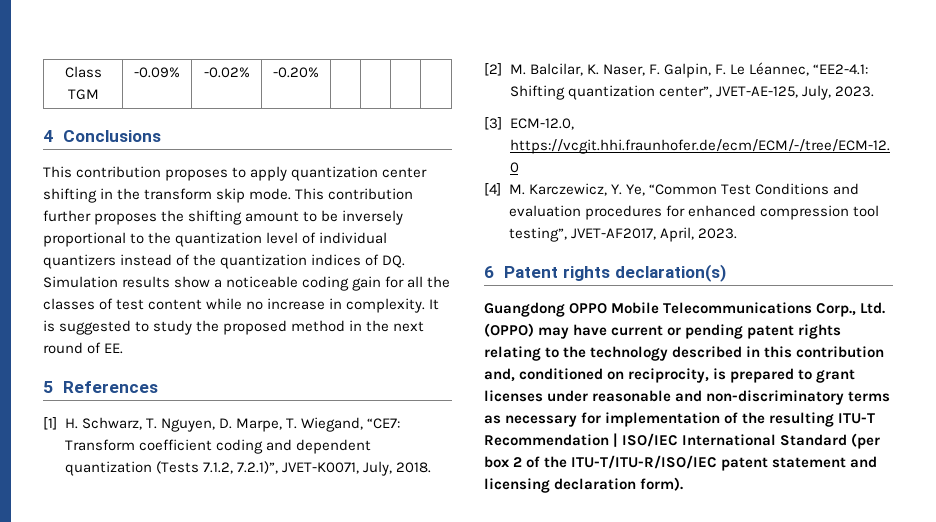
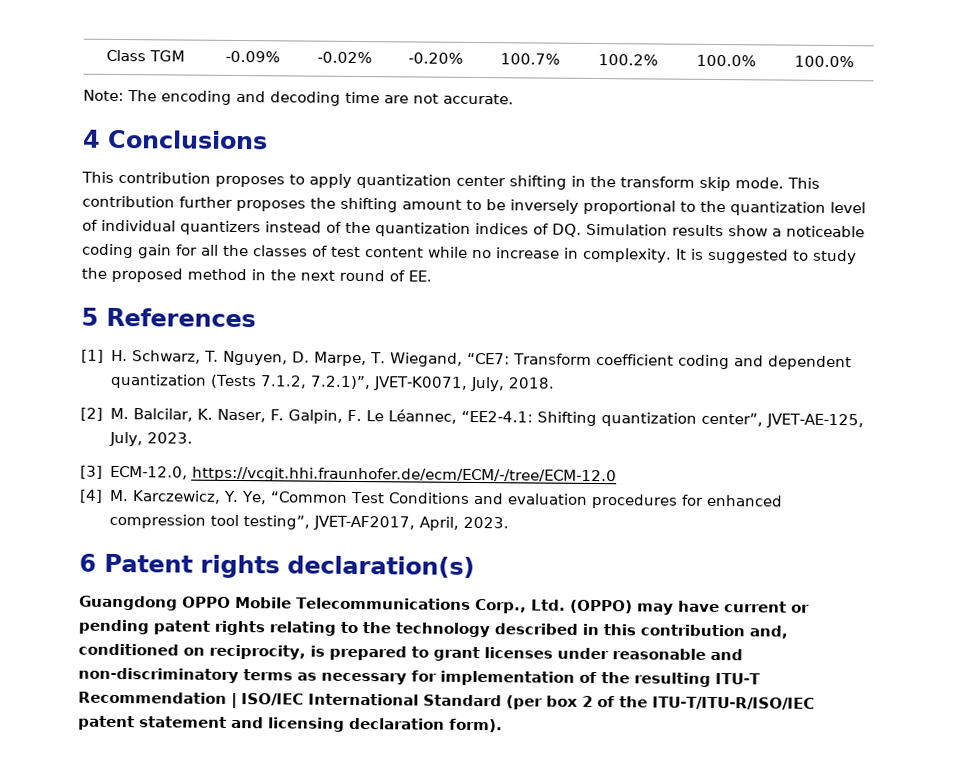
(319, 72) | | | -> [500,53,560,65] [598,54,658,66] [696,54,756,67] [794,55,854,68] [83,89,514,106] 100.7% | 100.2% | 100.0% | 100.0% // Note: The encoding and decoding time are not accurate.

